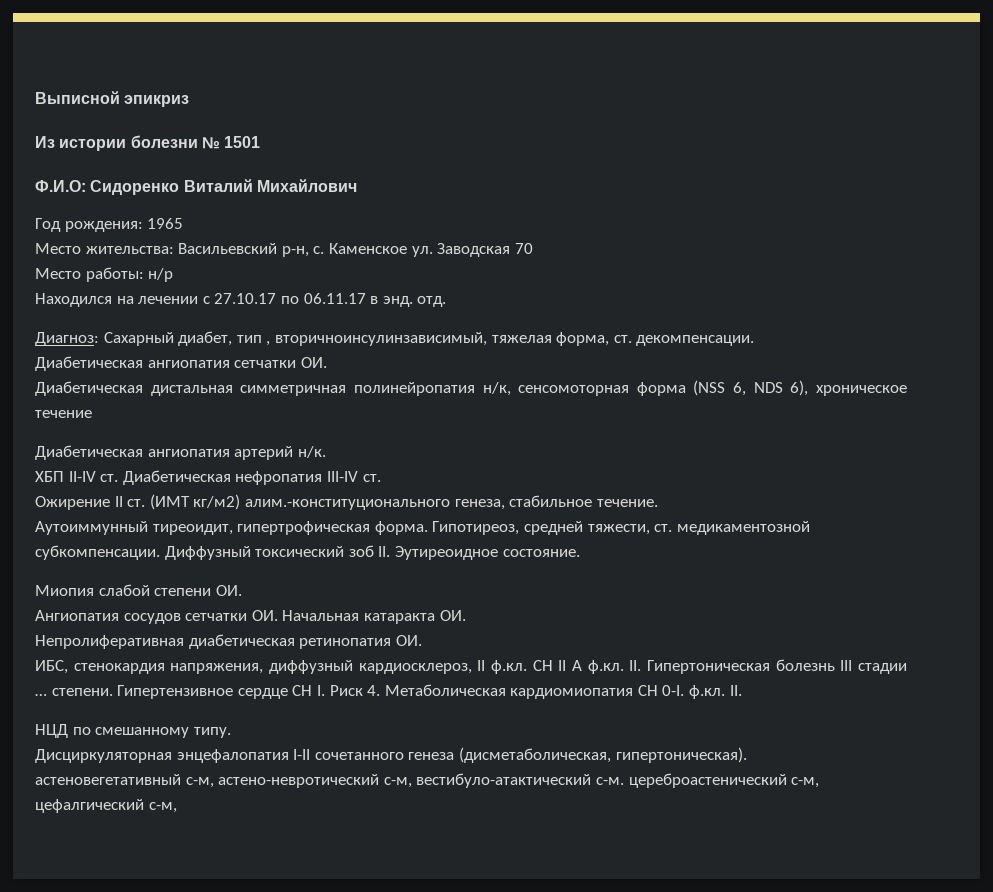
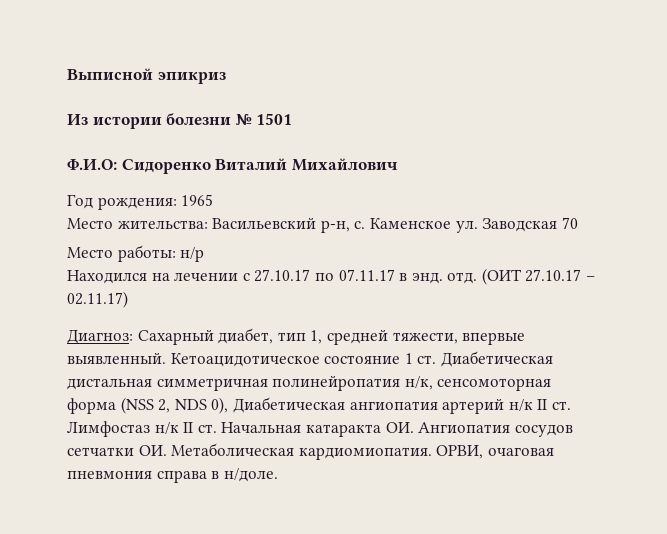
[303,293,366,304] 06.11.17 -> [338,269,395,281] 07.11.17
(447, 301) none -> [481,268,596,285] [67,291,128,308] (ОИТ 27.10.17 – 02.11.17)
[266,332,755,346] [35,356,327,371] , вторичноинсулинзависимый, тяжелая форма, ст. декомпенсации. // Диабетическая ангиопатия сетчатки ОИ. // -> [310,329,526,345] [67,352,437,367] 1, средней тяжести, впервые выявленный. Кетоацидотическое состояние 1 ст.
[733,380,907,396] [35,410,92,418] [35,445,326,460] [35,470,381,485] [35,494,658,510] [35,521,810,535] [35,545,580,560] [35,584,242,596] 6, NDS 6), хроническое течение // Диабетическая ангиопатия артерий н/к. // ХБП II-IV ст. Диабетическая нефропатия III-IV ст. // Ожирение II ст. (ИМТ кг/м2) алим.-конституционального генеза, стабильное течение. // Аутоиммунный тиреоидит, гипертрофическая форма. Гипотиреоз, средней тяжести, ст. медикаментозной субкомпенсации. Диффузный токсический зоб II. Эутиреоидное состояние. // Миопия слабой степени ОИ. // -> [158,397,571,414] [67,421,414,437] 2, NDS 0), Диабетическая ангиопатия артерий н/к II ст. Лимфостаз н/к II ст. Начальная катаракта ОИ.
[282,610,466,624] [35,634,422,649] [35,659,907,674] [35,684,742,699] [35,724,231,738] [35,747,747,763] [35,773,820,788] [35,799,177,813] Начальная катаракта ОИ. // Непролиферативная диабетическая ретинопатия ОИ. // ИБС, стенокардия напряжения, диффузный кардиосклероз, II ф.кл. СН II А ф.кл. II. Гипертоническая болезнь III стадии … степени. Гипертензивное сердце СН I. Риск 4. Метаболическая кардиомиопатия СН 0-I. ф.кл. II. // НЦД по смешанному типу. // Дисциркуляторная энцефалопатия I-II сочетанного генеза (дисметаболическая, гипертоническая). // астеновегетативный с-м, астено-невротический с-м, вестибуло-атактический с-м. цереброастенический с-м, цефалгический с-м, -> [171,443,554,460] [67,468,278,483] Метаболическая кардиомиопатия. ОРВИ, очаговая пневмония справа в н/доле.

